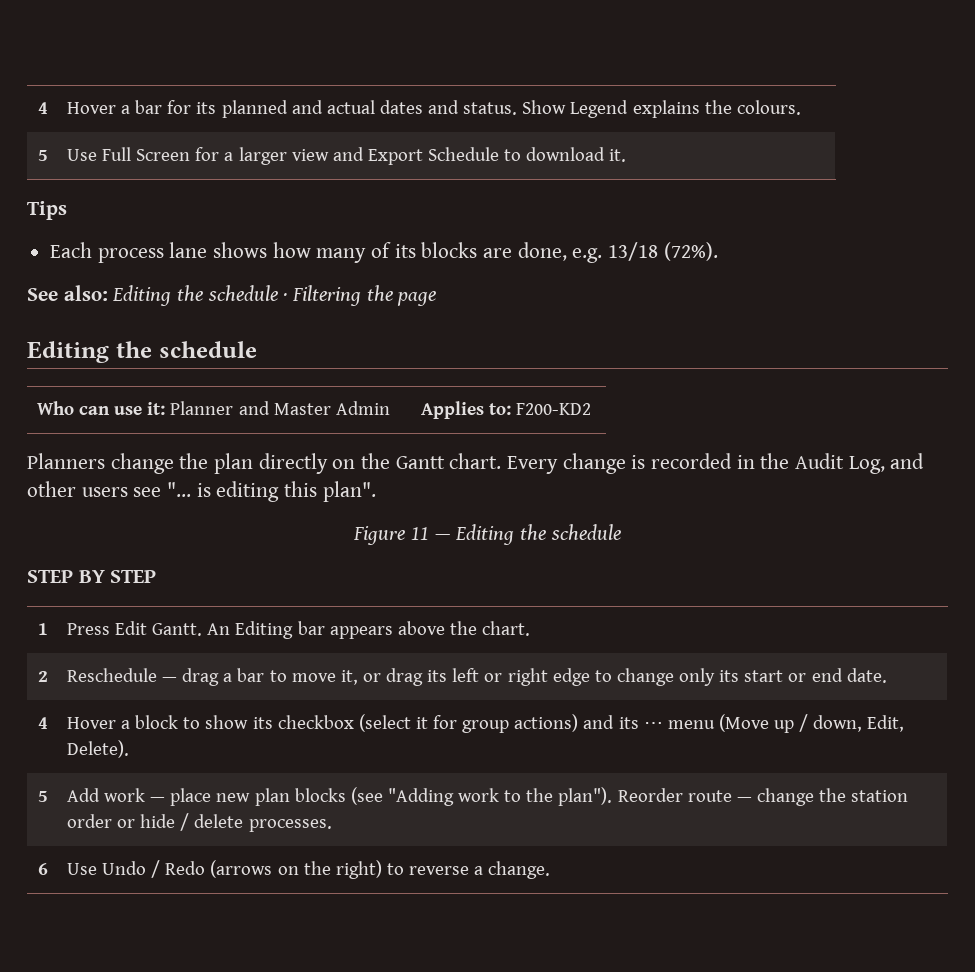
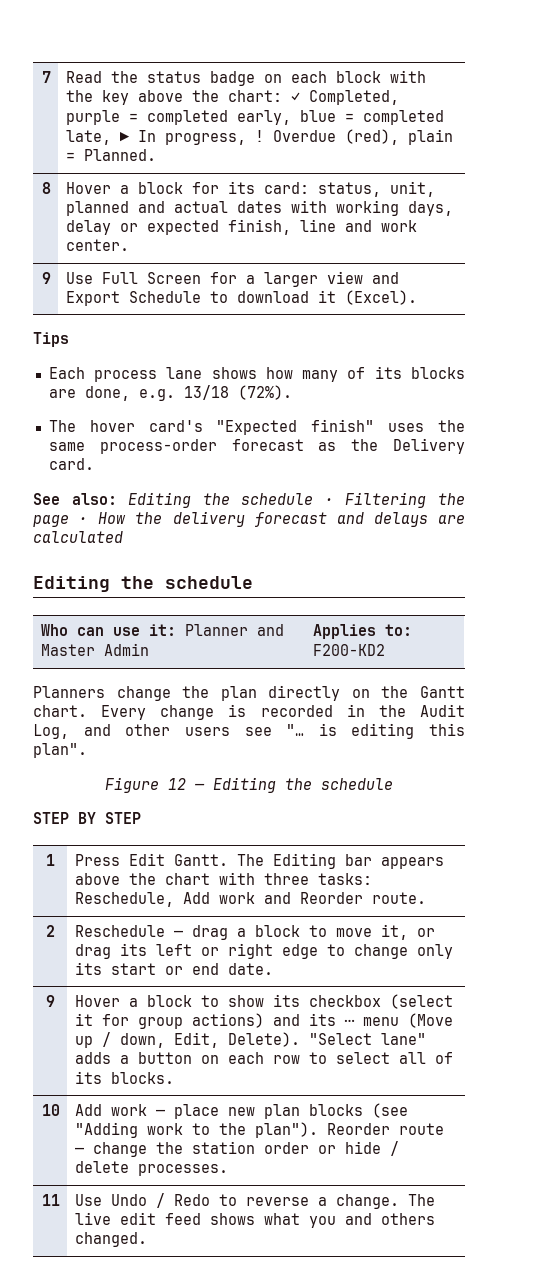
[37,102,48,114] [66,100,163,114] 4 | Hover a bar -> [41,71,51,83] [65,70,426,86] [65,90,399,105] [65,110,444,125] [65,129,453,145] [65,149,156,161] [41,182,51,194] [65,182,183,194] 7 | Read the status badge on each block with the key above the chart: ✓ Completed, purple = completed early, blue = completed late, ▶ In progress, ! Overdue (red), plain = Planned. // 8 | Hover a block
(217, 108) none -> [263,181,435,197] card: status, unit,
[428,100,801,118] [37,150,48,161] and status. Show Legend explains the colours. // 5 -> [290,200,453,216] [65,219,417,235] [65,239,129,251] [41,272,51,284] with working days, delay or expected finish, line and work center. // 9
[609,149,627,162] it. -> [317,290,417,305] it (Excel).
(718, 251) none -> [48,419,466,435] [48,438,465,454] [48,458,94,470] // The hover card's "Expected finish" uses the same process-order forecast as the Delivery card.
(437, 298) none -> [79,511,465,527] [33,531,123,543] · How the delivery forecast and delays are calculated
[410,527,429,540] 11 -> [168,778,186,790] 12
[207,623,231,635] An -> [236,854,264,866] The
[482,621,531,636] chart. -> [164,872,372,885] [74,892,426,907] chart with three tasks: Reschedule, Add work and Reorder route.
[237,668,265,682] bar -> [254,925,300,937] block
[37,717,48,729] 4 -> [46,995,55,1007] 9
[37,791,48,802] // 5 -> [308,1033,426,1045] [74,1052,453,1064] [74,1071,174,1084] [41,1104,60,1116] "Select lane" adds a button on each row to select all of its blocks. // 10
[37,863,48,875] 6 -> [41,1194,60,1206] 11
[210,860,551,879] (arrows on the right) to reverse a change. -> [218,1194,435,1209] [74,1212,435,1228] [74,1232,147,1247] to reverse a change. The live edit feed shows what you and others changed.

